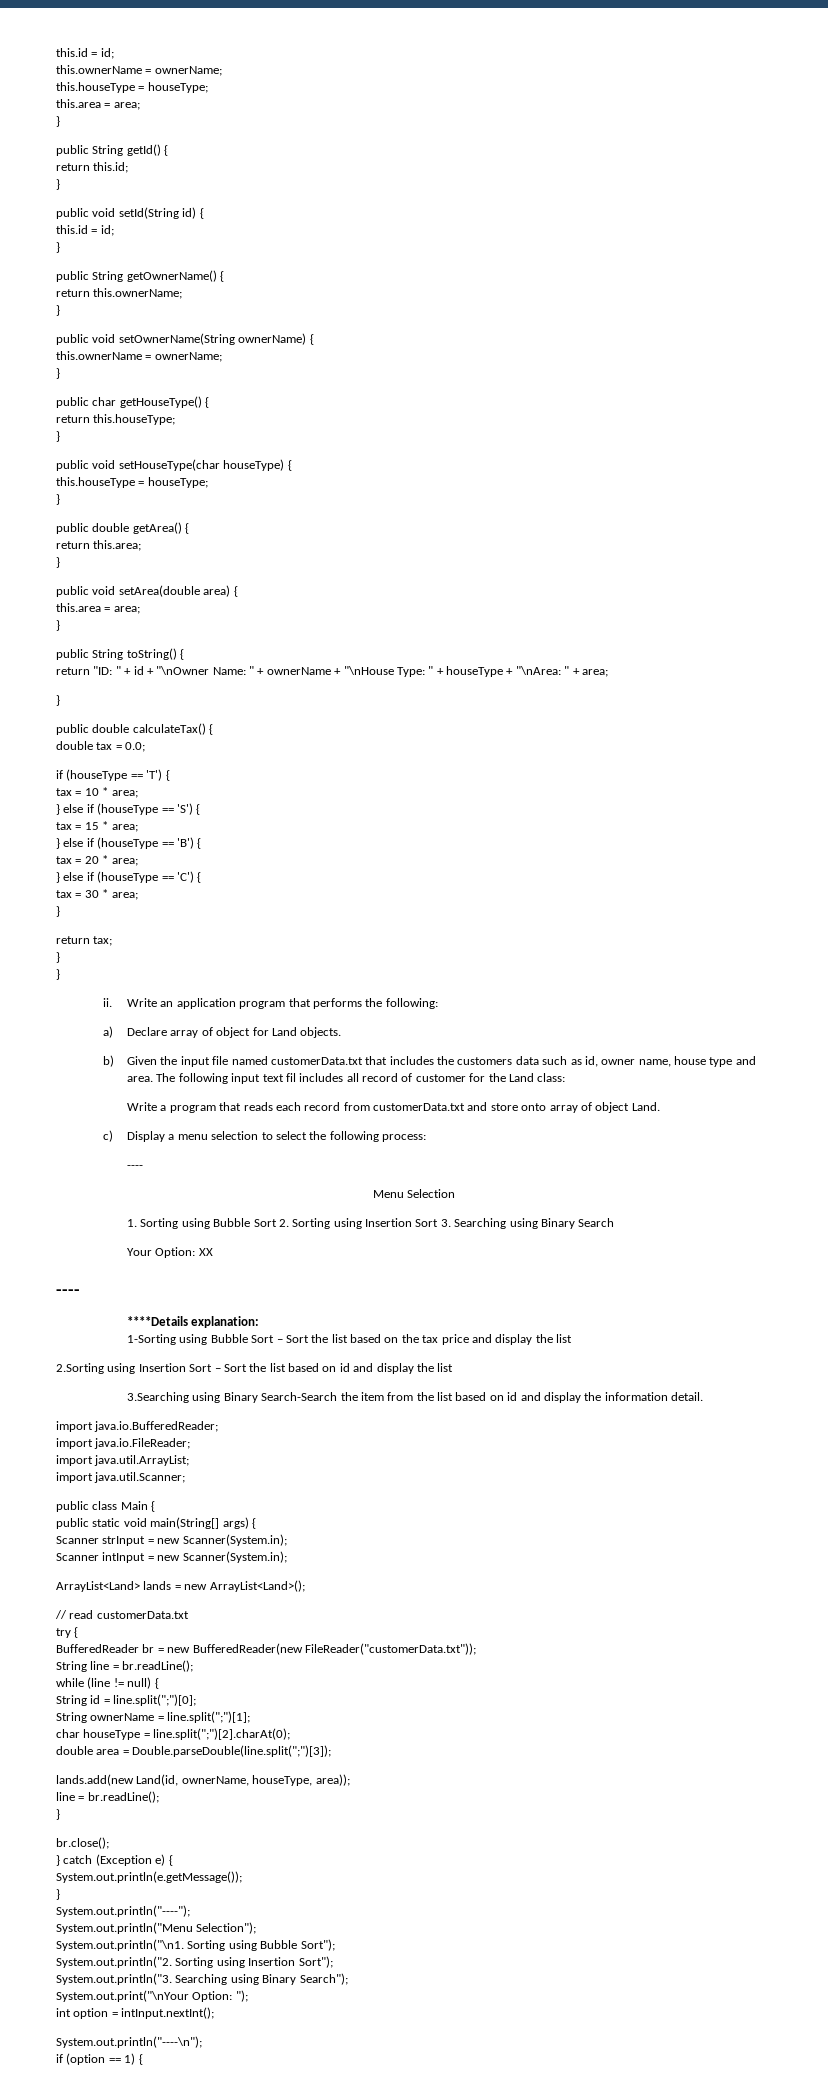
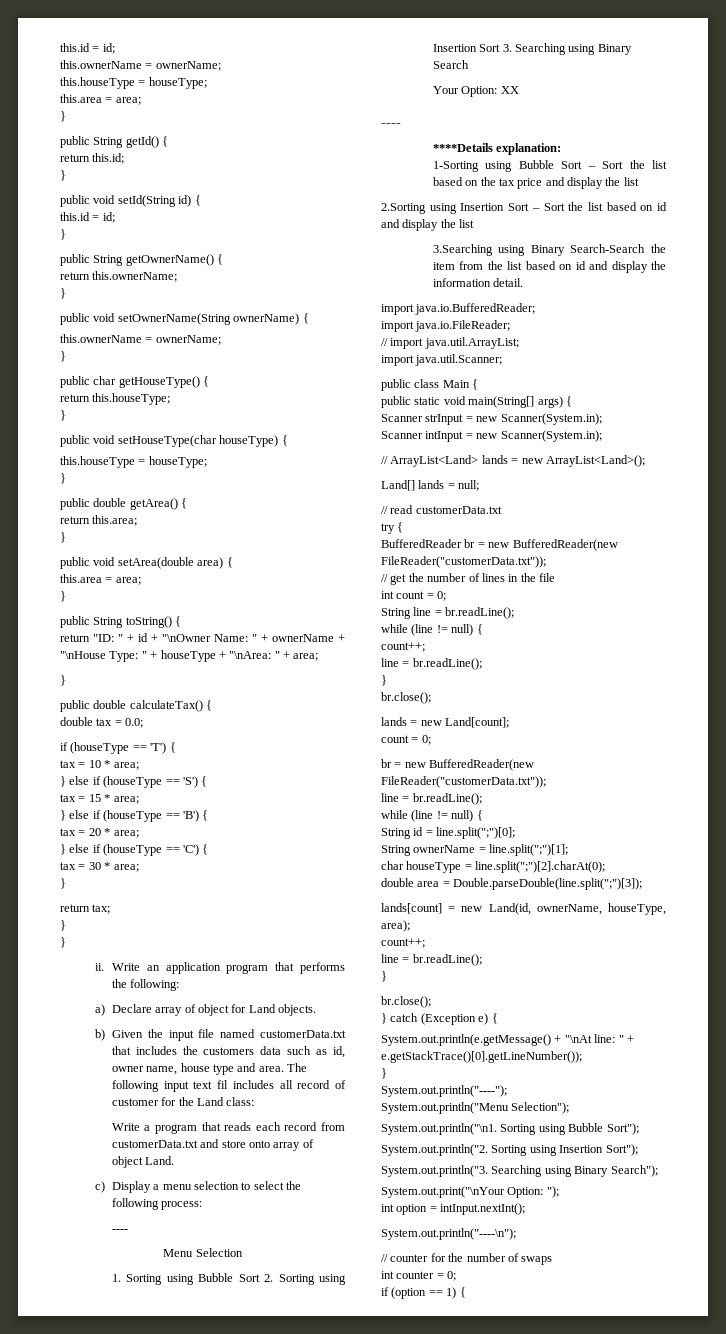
(191, 1443) none -> [381,338,388,346] //
(287, 1557) none -> [381,456,388,464] //
(305, 1586) none -> [381,480,480,491] // Land[] lands = null;
(476, 1649) none -> [381,573,555,585] [381,591,447,601] // // get the number of lines in the file // int count = 0;
(159, 1683) none -> [381,642,425,652] [381,658,482,670] [381,675,387,686] [381,692,431,704] [381,717,510,728] [381,735,431,745] [381,759,535,771] [381,776,546,788] [381,793,482,805] [381,810,483,822] // count++; // line = br.readLine(); // } // br.close(); // lands = new Land[count]; // count = 0; // br = new BufferedReader(new FileReader("customerData.txt")); // line = br.readLine(); // while (line != null) {
[56,1774,134,1786] lands.add(new -> [381,903,483,914] lands[count] = new
[315,1774,350,1786] area)); -> [381,920,410,932] [381,938,425,948] area); // count++;
[56,1871,242,1883] System.out.println(e.getMessage()); -> [381,1034,634,1046] [381,1051,582,1063] System.out.println(e.getMessage() + "\nAt line: " + e.getStackTrace()[0].getLineNumber());
(202, 2042) none -> [381,1253,553,1265] [381,1271,457,1281] // // counter for the number of swaps // int counter = 0;

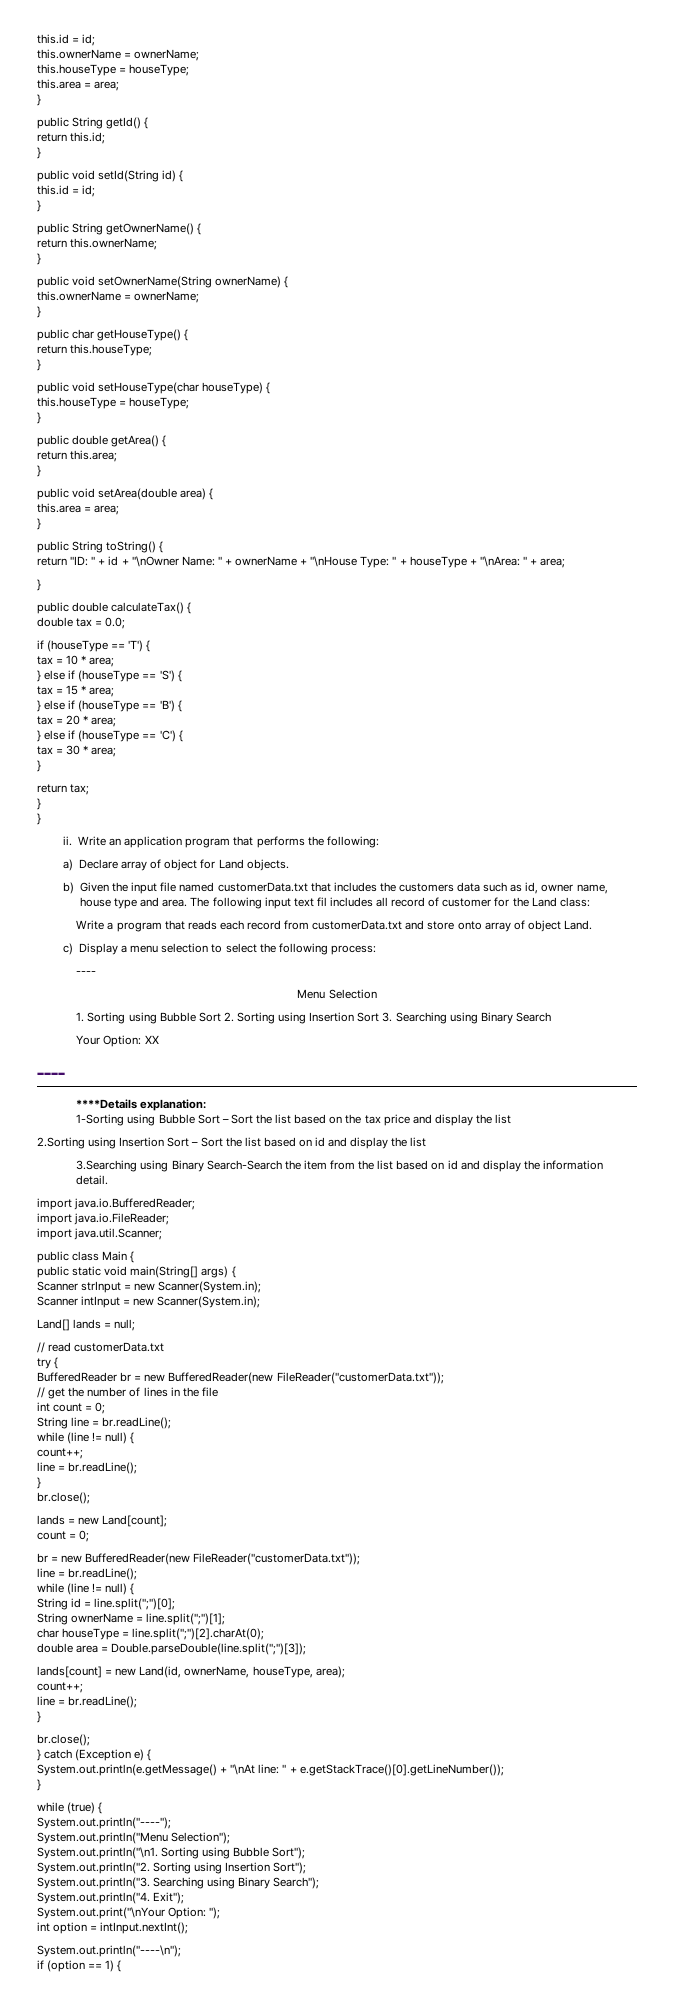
[381,337,519,349] // // import java.util.ArrayList; -> (170, 1219) none
[381,455,645,467] // // ArrayList<Land> lands = new ArrayList<Land>(); -> (261, 1302) none
(387, 1073) none -> [37,1802,103,1814] // while (true) {
(658, 1171) none -> [37,1892,185,1904] // System.out.println("4. Exit");
[381,1253,553,1265] [381,1271,457,1281] // // counter for the number of swaps // int counter = 0; -> (181, 1951) none

